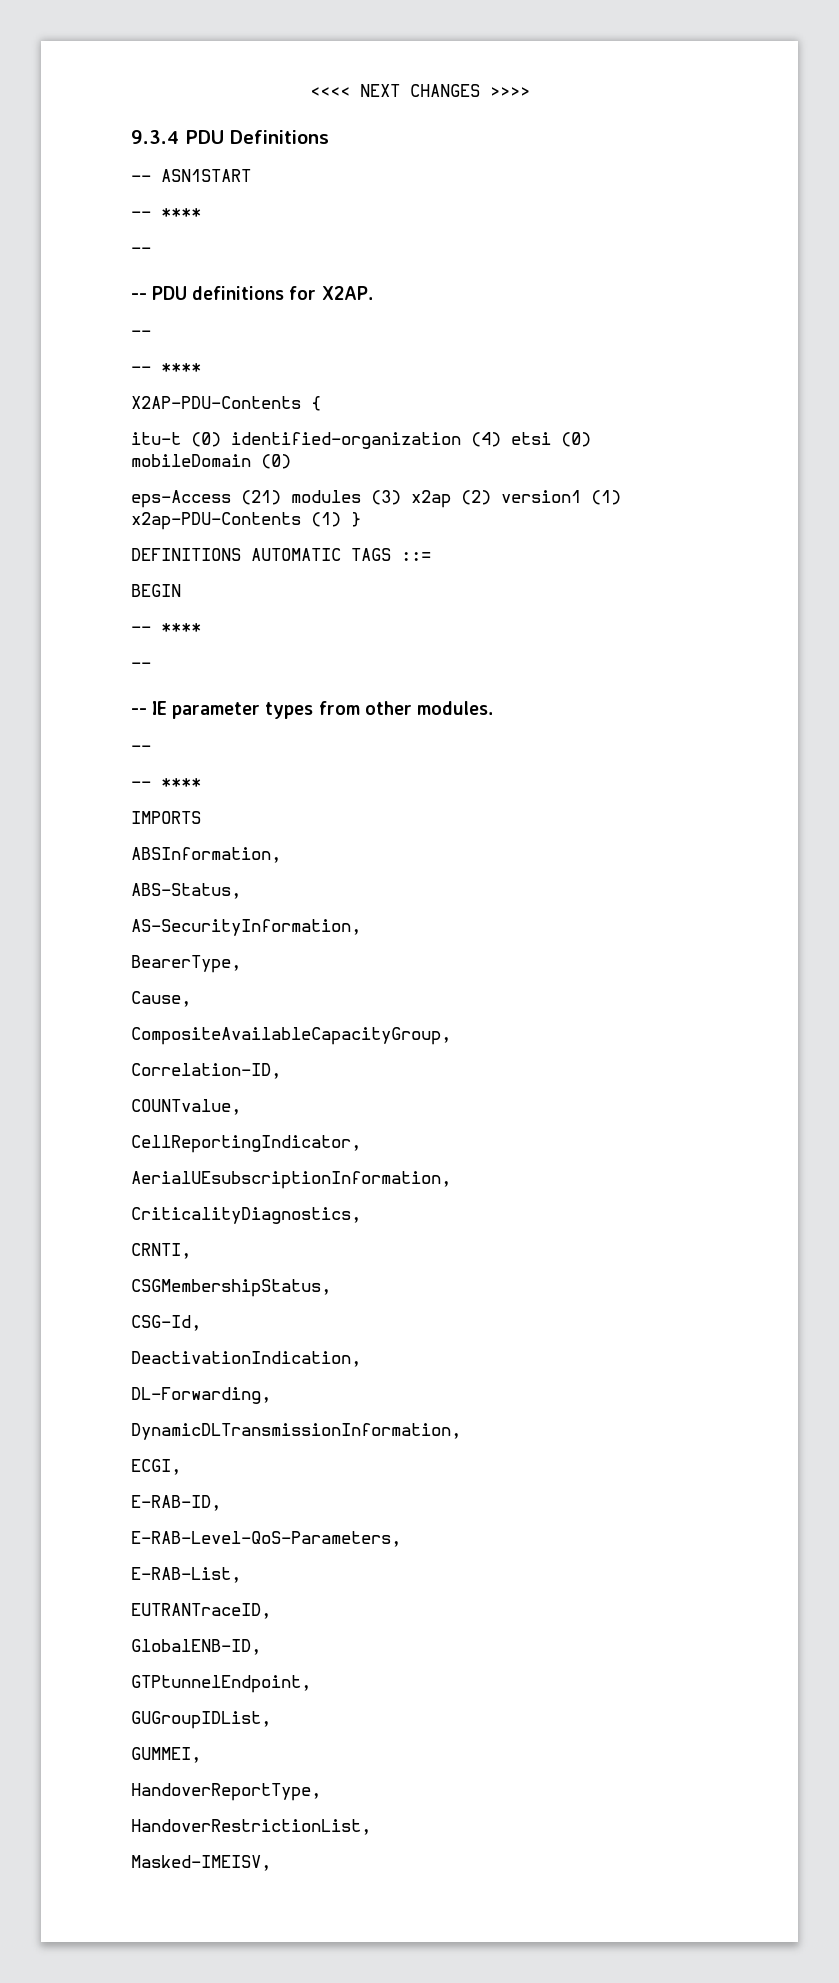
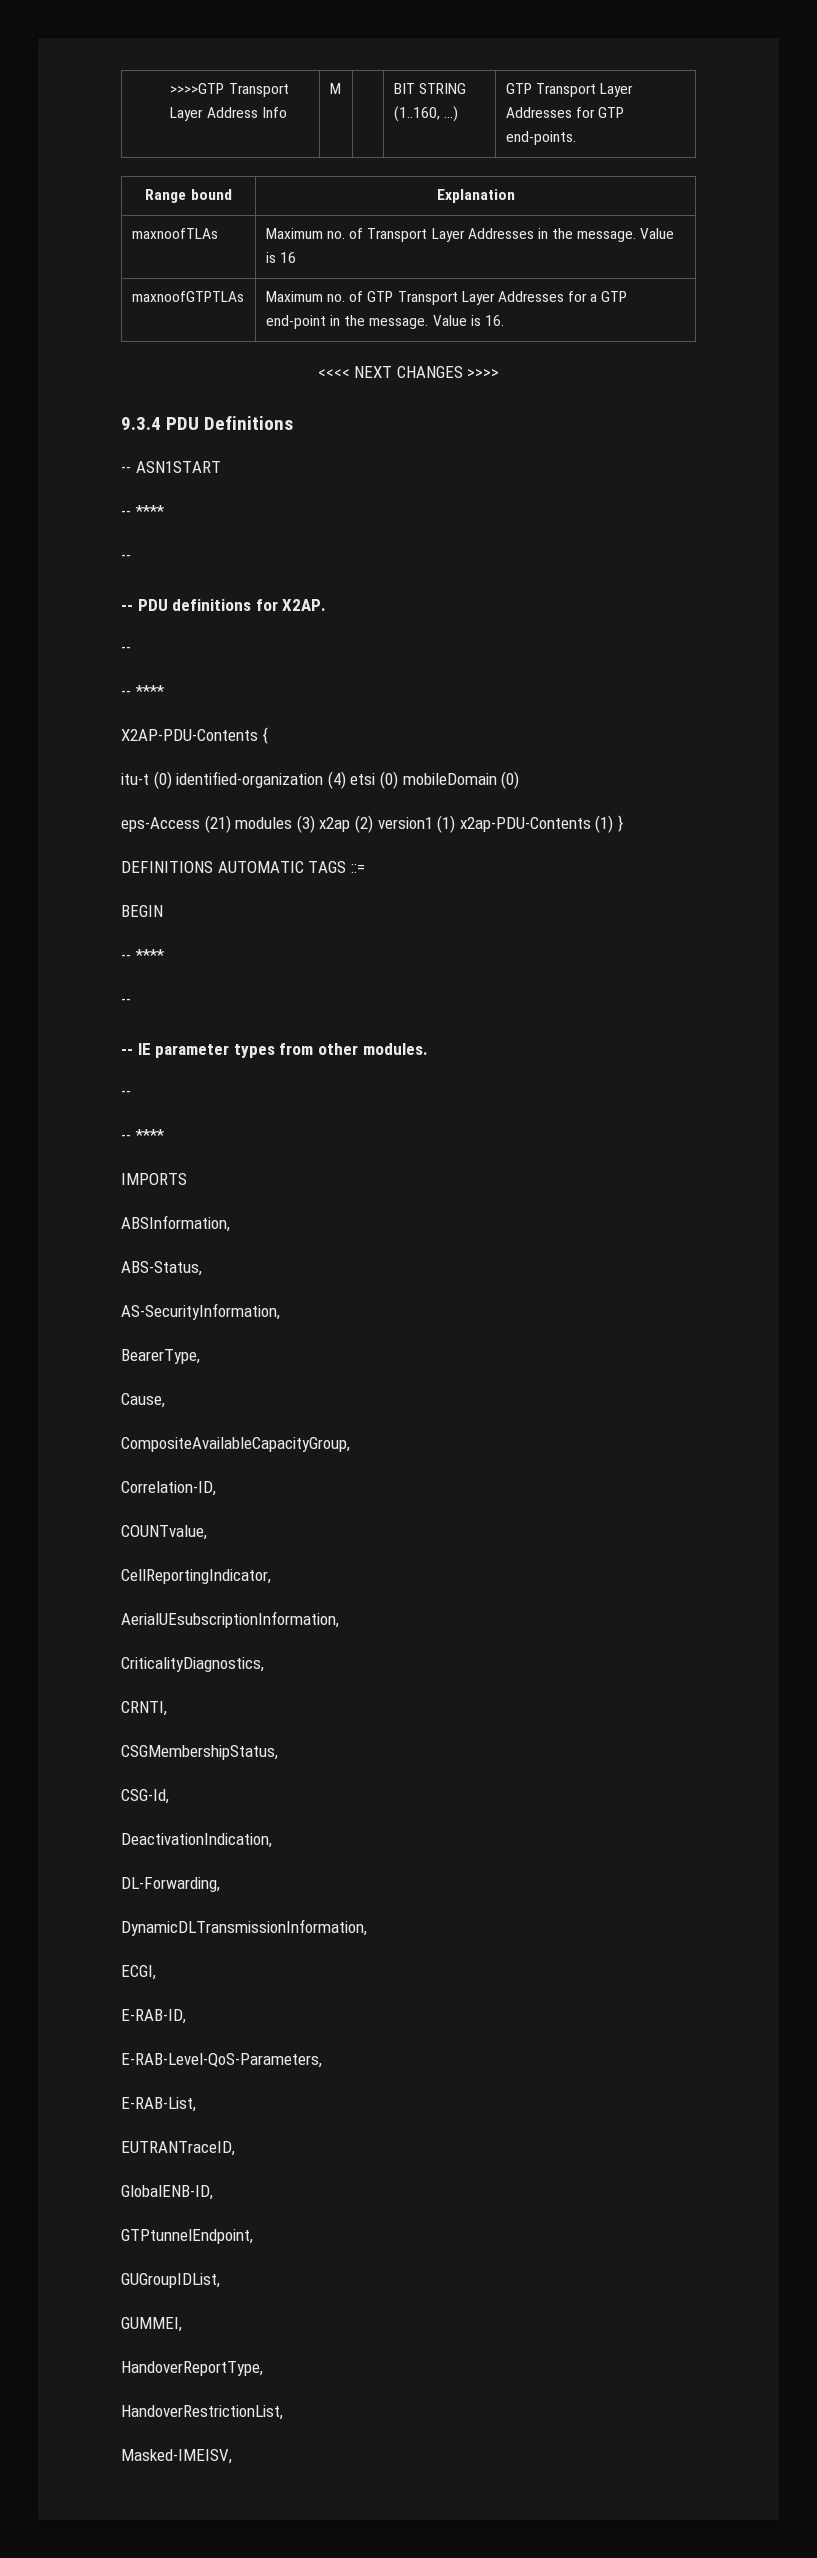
(309, 92) none -> [170,83,289,97] [170,107,287,121] [329,83,341,94] [393,83,466,94] [393,106,458,122] [505,83,634,97] [505,107,625,118] [505,131,576,145] [145,189,232,203] [436,189,515,203] [131,228,218,239] [265,228,675,242] [265,252,296,263] [131,291,244,302] [265,291,628,305] [265,315,504,329] >>>>GTP Transport Layer Address Info | M | | BIT STRING (1..160, ...) | GTP Transport Layer Addresses for GTP end-points. // Range bound | Explanation // maxnoofTLAs | Maximum no. of Transport Layer Addresses in the message. Value is 16 // maxnoofGTPTLAs | Maximum no. of GTP Transport Layer Addresses for a GTP end-point in the message. Value is 16. //

